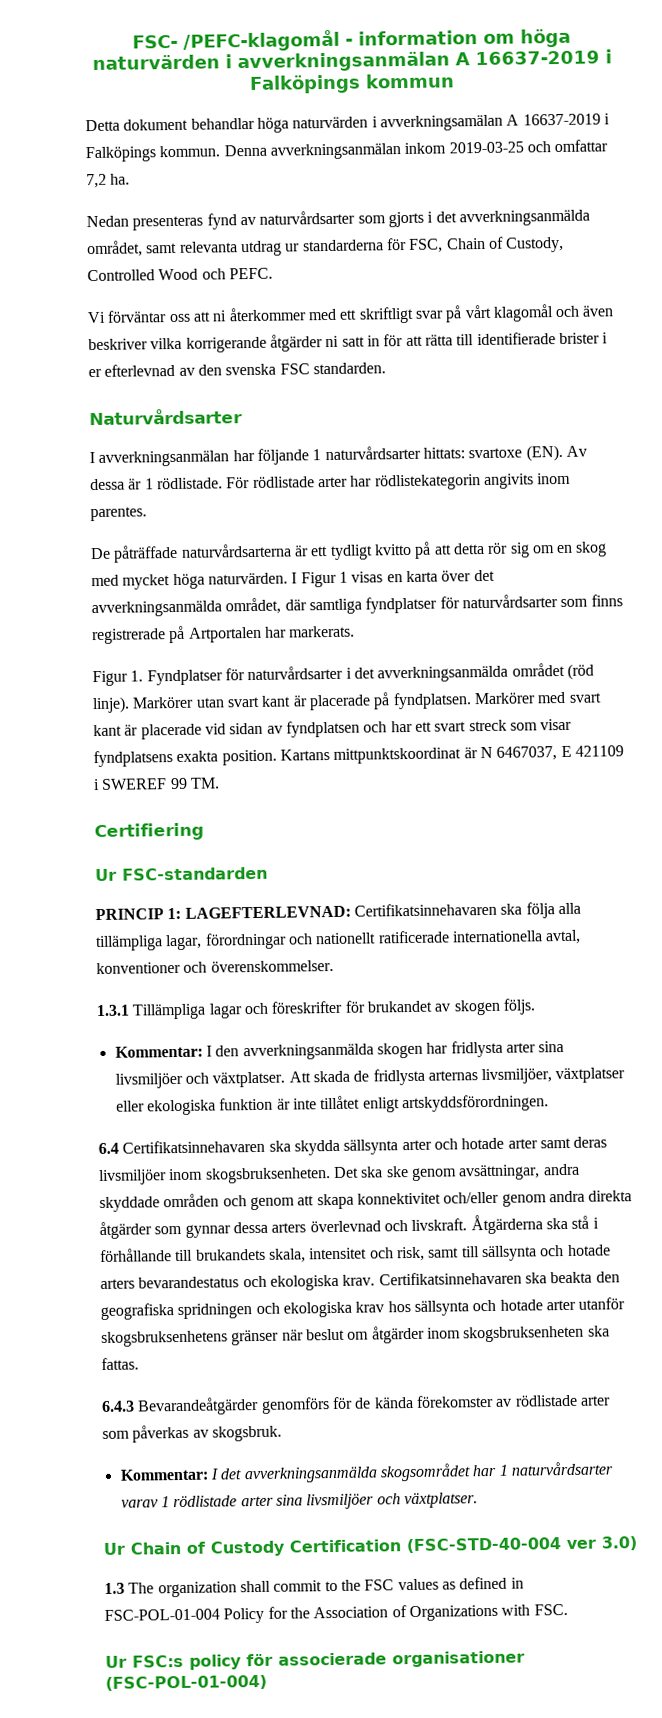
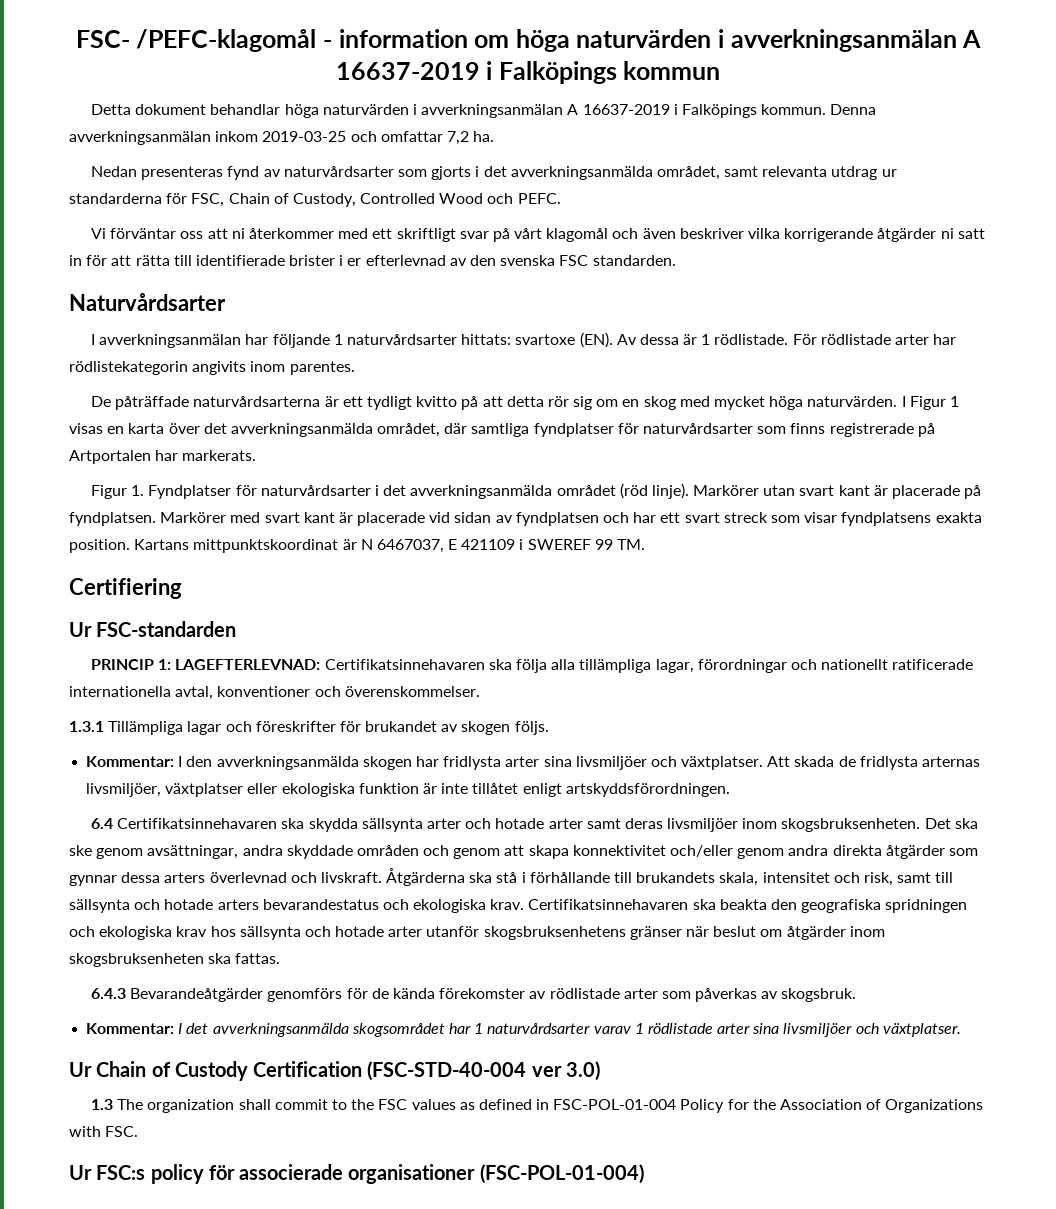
[379,114,503,132] avverkningsamälan -> [421,104,564,118] avverkningsanmälan

